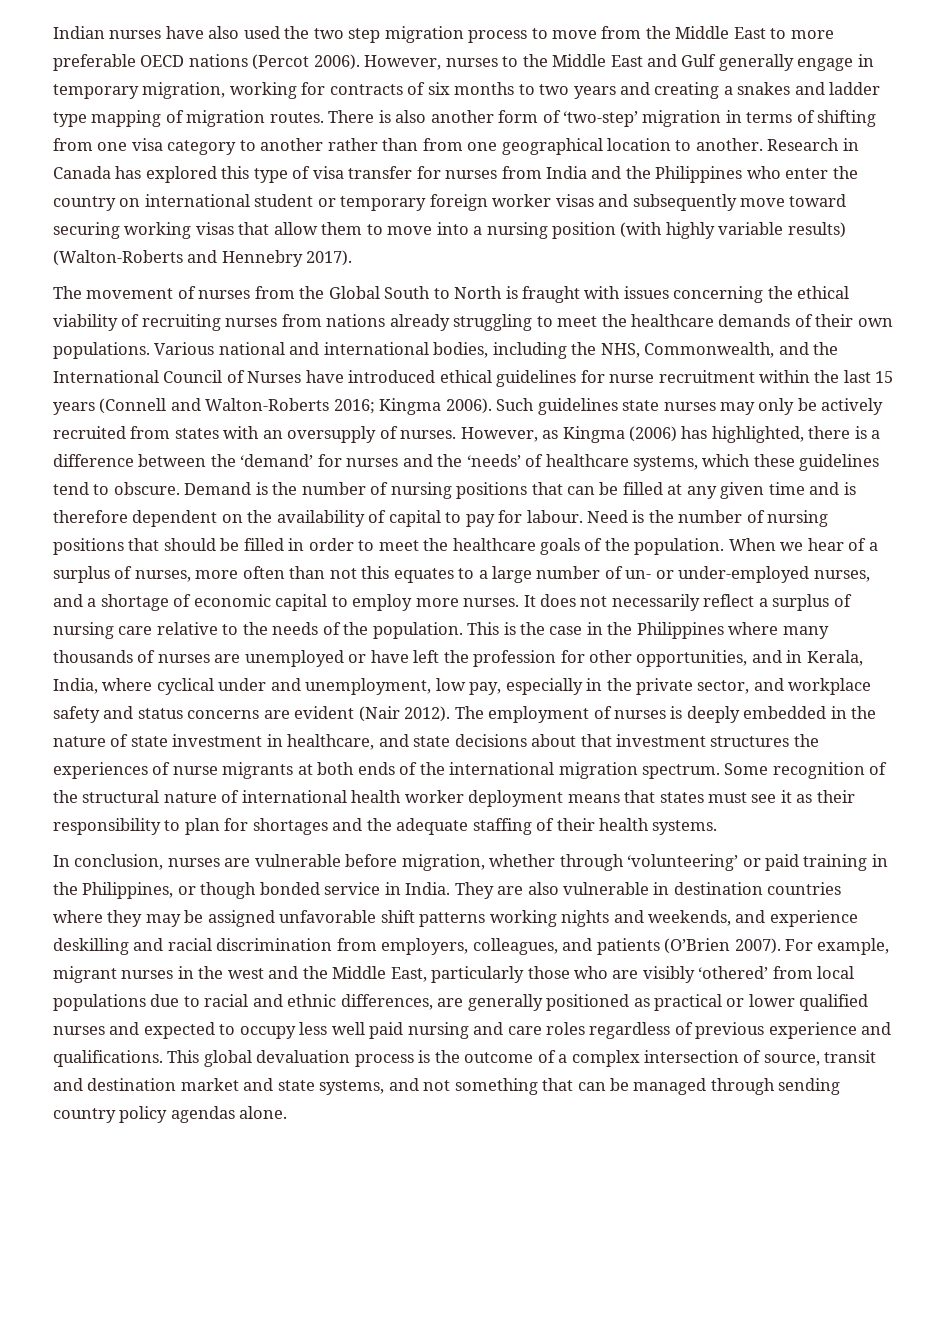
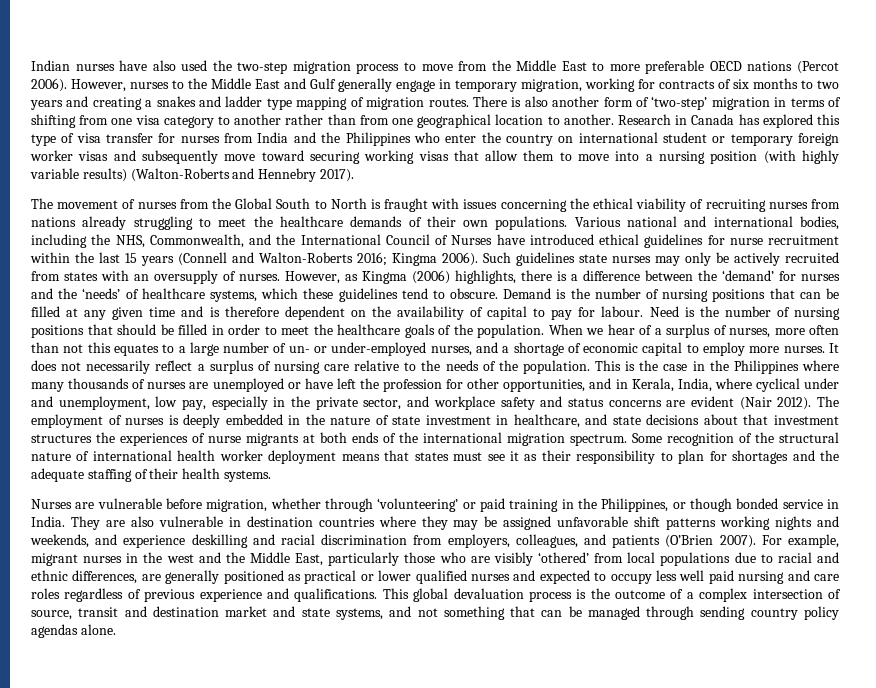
[313,28,381,43] two step -> [237,62,288,74] two-step
[681,426,804,443] has highlighted, -> [455,270,516,284] highlights,
[53,854,220,870] In conclusion, nurses -> [31,499,72,509] Nurses

